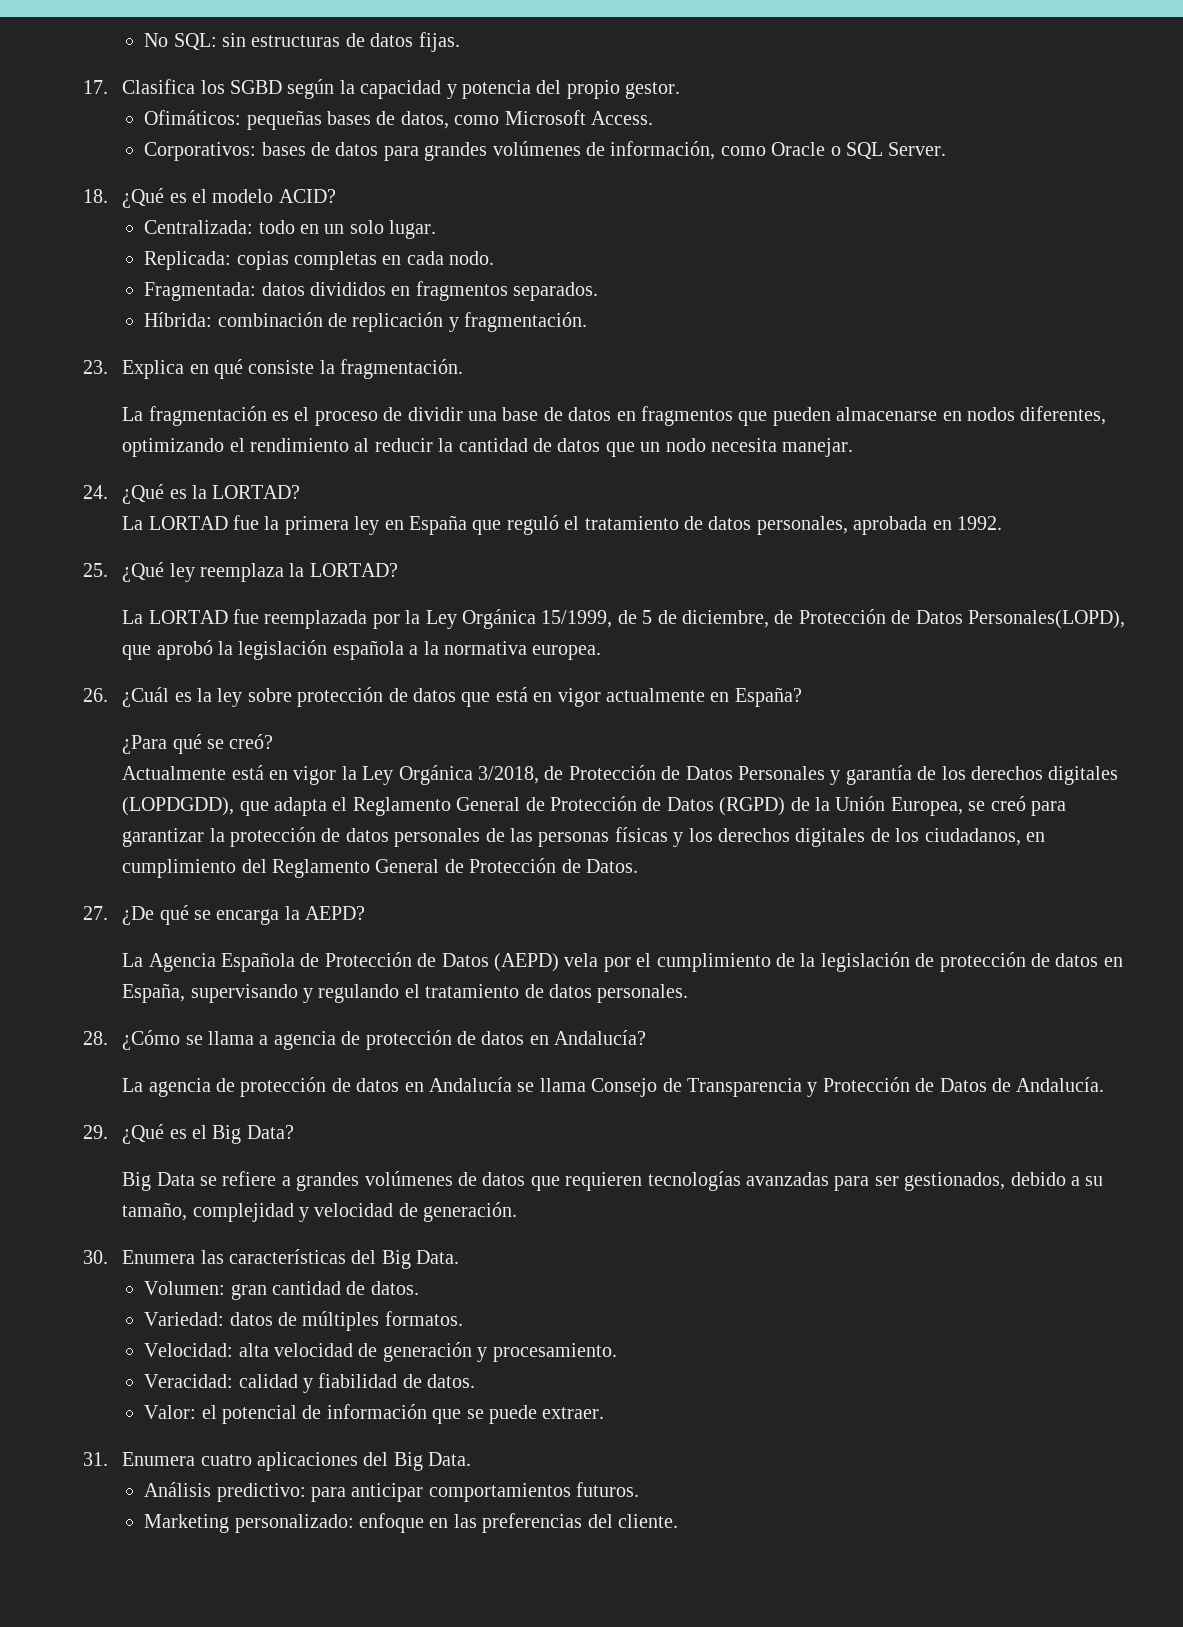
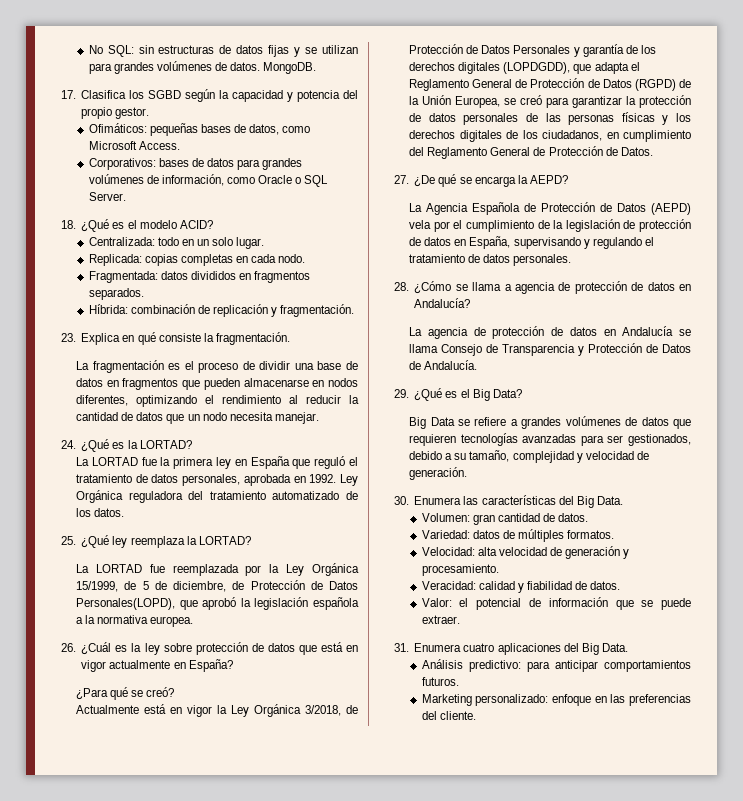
[418,32,460,52] fijas. -> [268,45,359,57] [88,61,317,74] fijas y se utilizan para grandes volúmenes de datos. MongoDB.
(1002, 523) none -> [340,474,358,486] [76,490,358,503] [76,508,125,517] Ley Orgánica reguladora del tratamiento automatizado de los datos.

